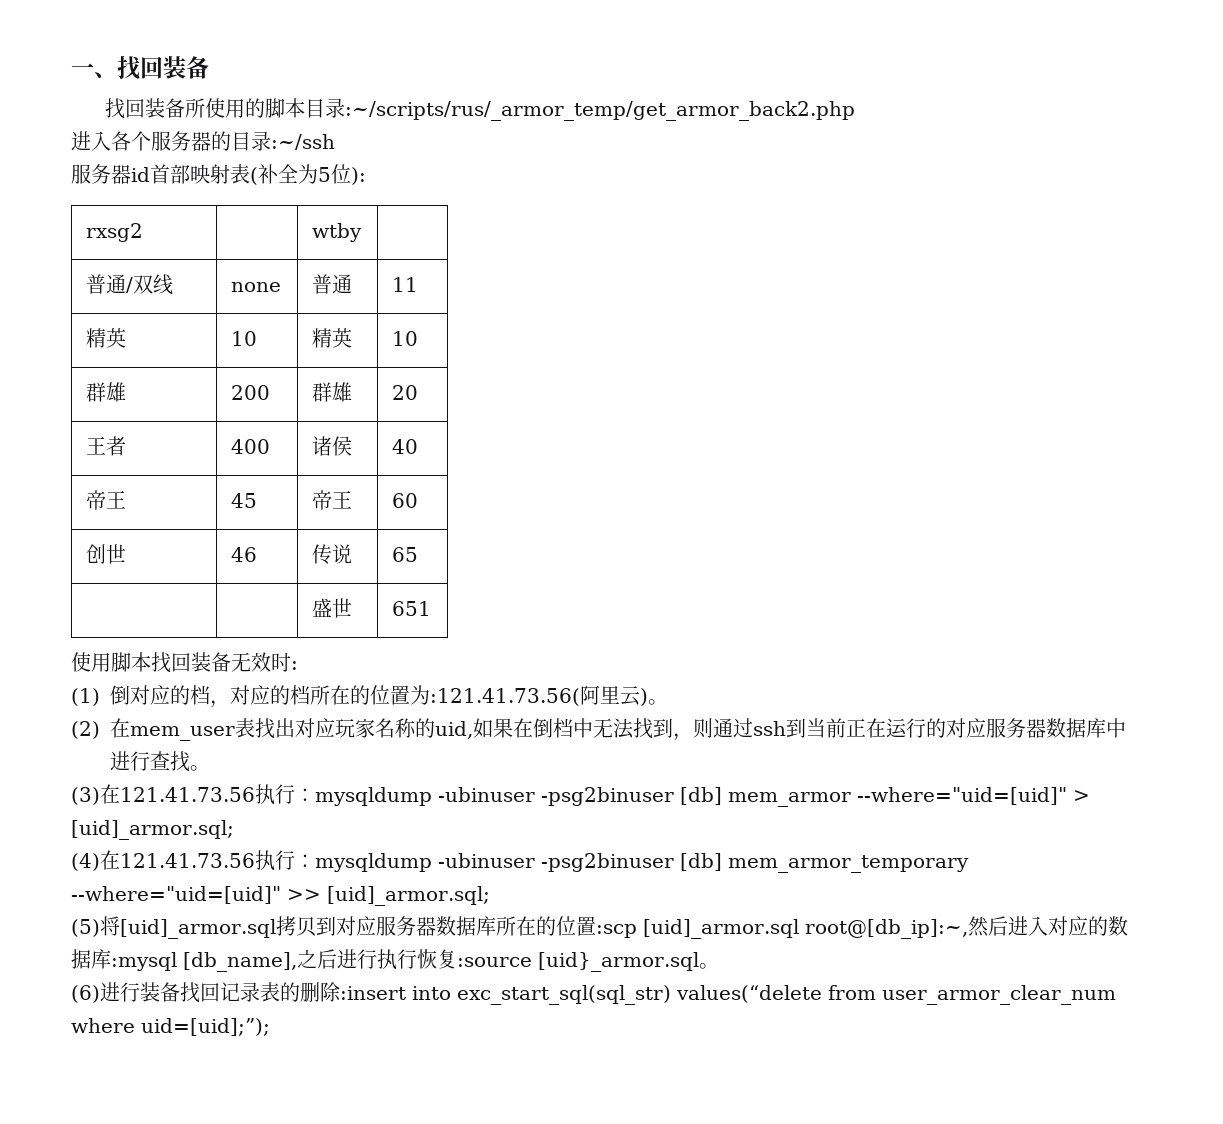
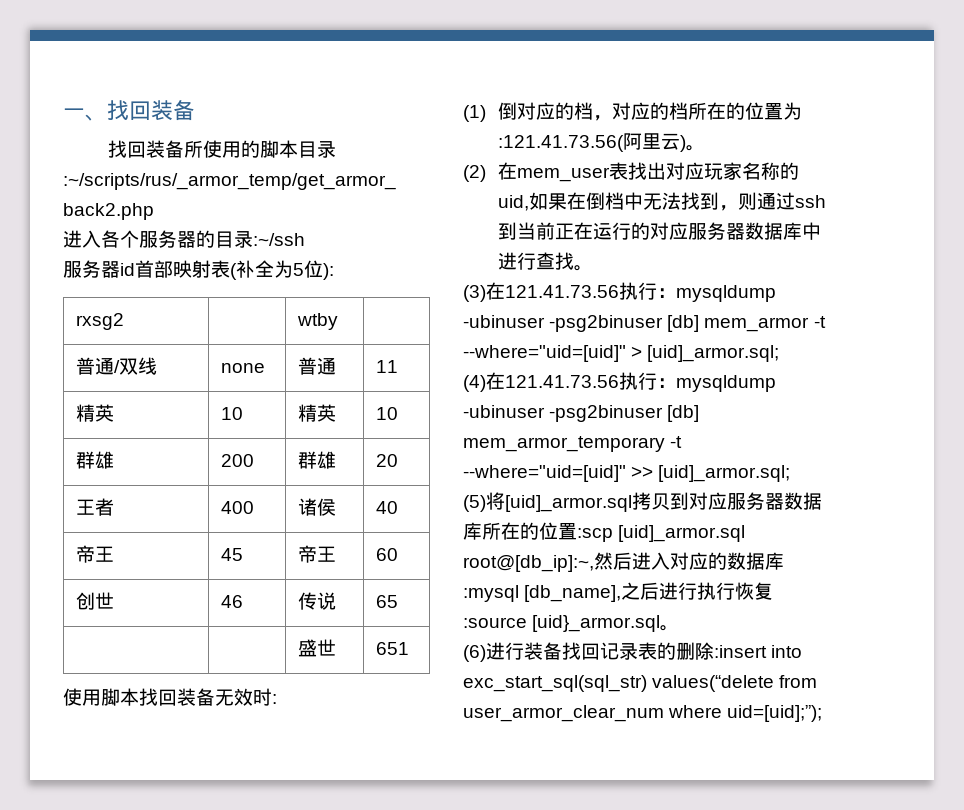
(851, 799) none -> [813,316,826,328] -t
(969, 864) none -> [670,436,683,448] -t

